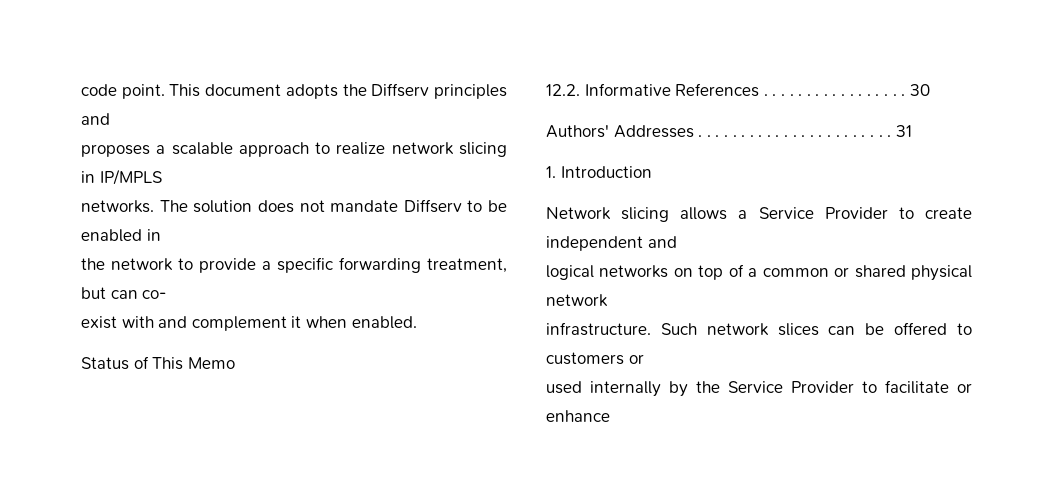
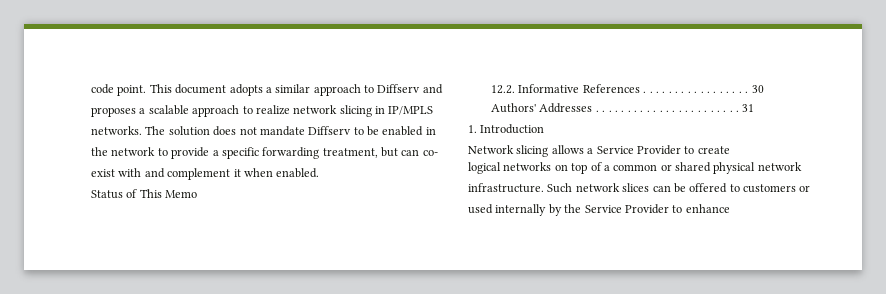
[342,83,508,99] the Diffserv principles -> [265,84,421,96] a similar approach to Diffserv
[546,236,677,251] independent and -> (730, 150) none
[885,380,972,394] facilitate or -> (683, 209) none

